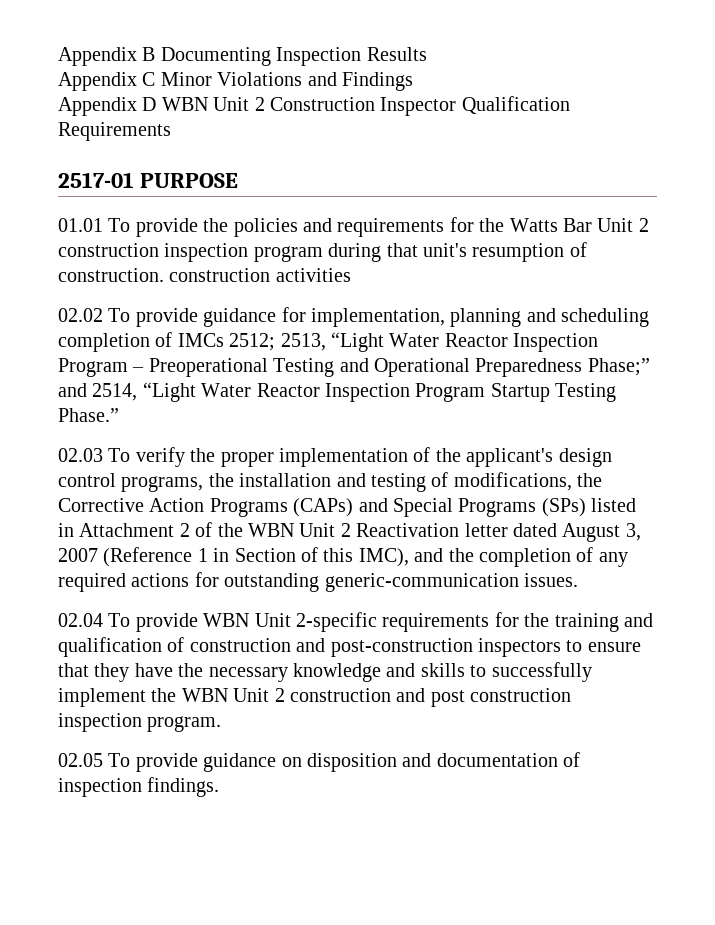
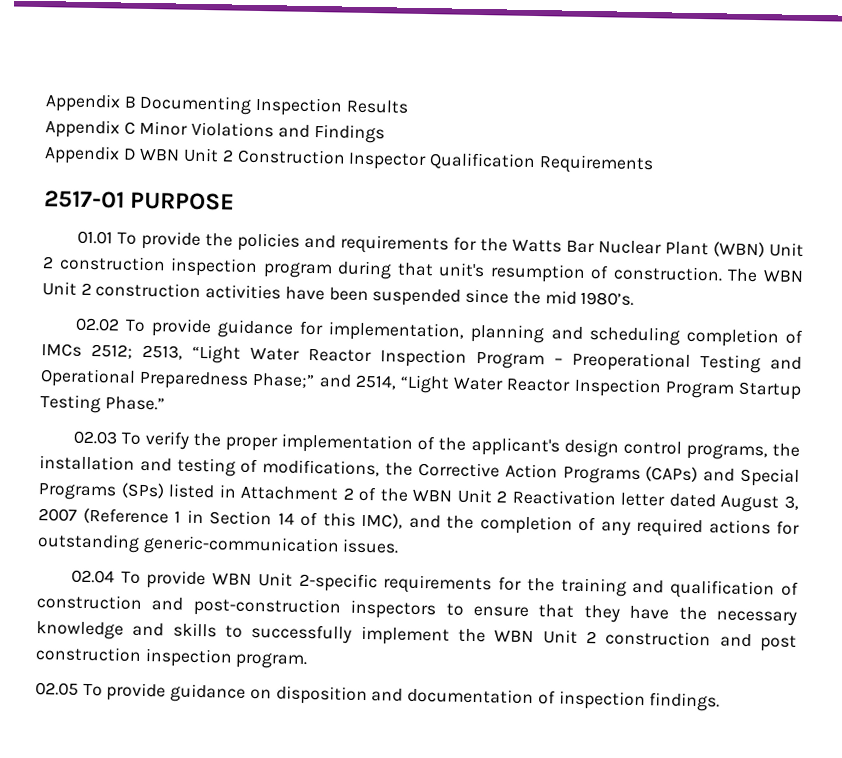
(592, 225) none -> [597,240,765,258] Nuclear Plant (WBN)
[169,268,351,282] construction activities -> [727,268,804,283] [42,281,635,307] The WBN Unit 2 construction activities have been suspended since the mid 1980’s.
(296, 555) none -> [277,512,295,525] 14

